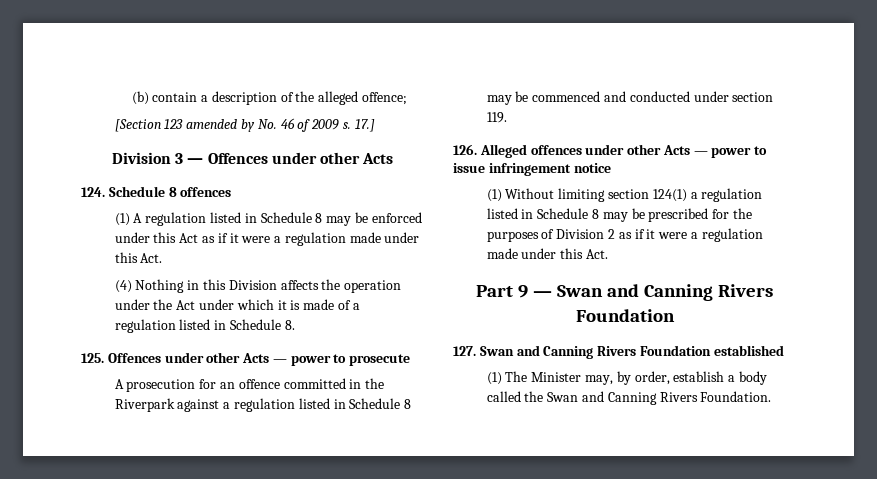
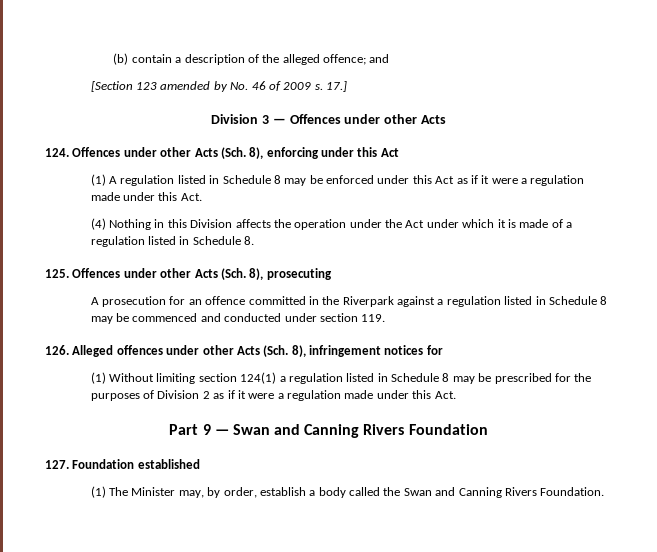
(407, 98) none -> [369,54,390,63] and
[108,186,232,197] Schedule 8 offences -> [72,147,399,159] Offences under other Acts (Sch. 8), enforcing under this Act
[272,354,411,366] — power to prosecute -> [220,268,332,280] (Sch. 8), prosecuting
[693,146,768,158] [453,163,611,176] — power to issue infringement notice -> [263,345,443,357] (Sch. 8), infringement notices for
[479,345,637,359] Swan and Canning Rivers -> (69, 464) none

